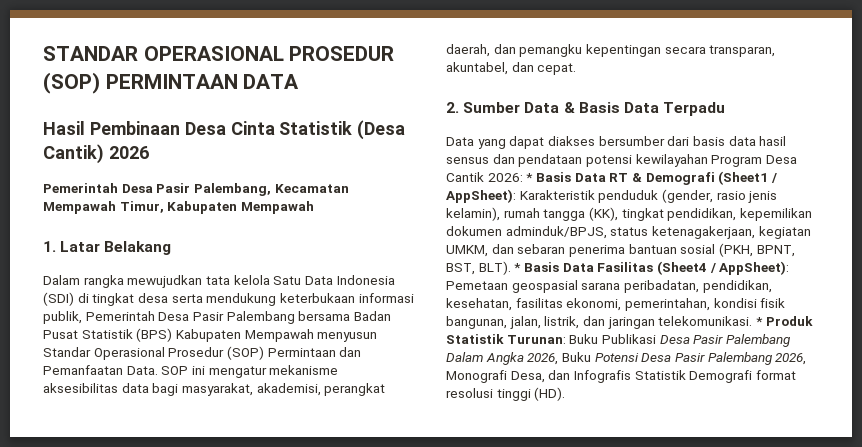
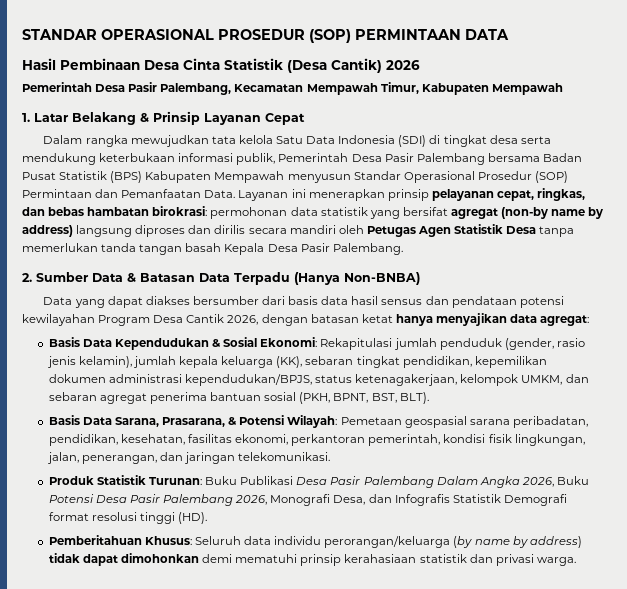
(172, 248) none -> [140,111,305,125] & Prinsip Layanan Cepat
[161,365,339,378] [43,383,386,396] [446,44,776,57] [446,62,577,75] SOP ini mengatur mekanisme aksesibilitas data bagi masyarakat, akademisi, perangkat daerah, dan pemangku kepentingan secara transparan, akuntabel, dan cepat. -> [238,188,586,201] [22,206,604,219] [22,224,575,237] [22,243,403,255] Layanan ini menerapkan prinsip pelayanan cepat, ringkas, dan bebas hambatan birokrasi: permohonan data statistik yang bersifat agregat (non-by name by address) langsung diproses dan dirilis secara mandiri oleh Petugas Agen Statistik Desa tanpa memerlukan tanda tangan basah Kepala Desa Pasir Palembang.
[578,102,620,113] Basis -> [140,273,195,282] Batasan
(726, 109) none -> [294,272,420,285] (Hanya Non-BNBA)
[487,171,777,185] [446,189,595,203] 2026: * Basis Data RT & Demografi (Sheet1 / AppSheet): Karakteristik -> [227,313,590,326] [48,337,437,350] 2026, dengan batasan ketat hanya menyajikan data agregat: // Basis Data Kependudukan & Sosial Ekonomi: Rekapitulasi jumlah
[503,207,618,221] rumah tangga (KK), -> [132,356,354,368] jumlah kepala keluarga (KK), sebaran
[505,226,607,239] adminduk/BPJS, -> [108,374,312,386] administrasi kependudukan/BPJS,
[758,226,811,239] kegiatan -> [460,374,519,386] kelompok
(566, 249) none -> [99,393,147,404] agregat
[514,261,790,275] * Basis Data Fasilitas (Sheet4 / AppSheet): -> [48,415,338,428] // Basis Data Sarana, Prasarana, & Potensi Wilayah:
[624,298,786,311] [446,316,580,329] pemerintahan, kondisi fisik bangunan, jalan, listrik, -> [291,434,585,446] [46,452,157,464] perkantoran pemerintah, kondisi fisik lingkungan, jalan, penerangan,
[755,317,763,326] * -> (331, 456) //
(566, 394) none -> [48,535,582,548] [48,553,576,566] // Pemberitahuan Khusus: Seluruh data individu perorangan/keluarga (by name by address) tidak dapat dimohonkan demi mematuhi prinsip kerahasiaan statistik dan privasi warga.

